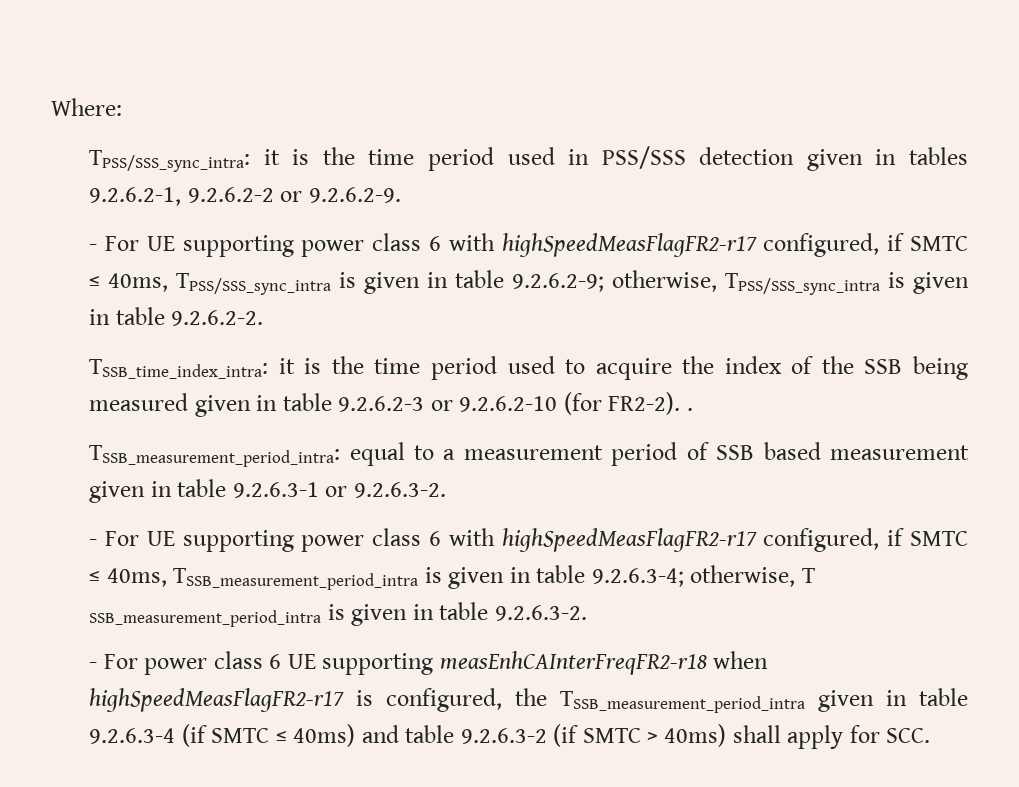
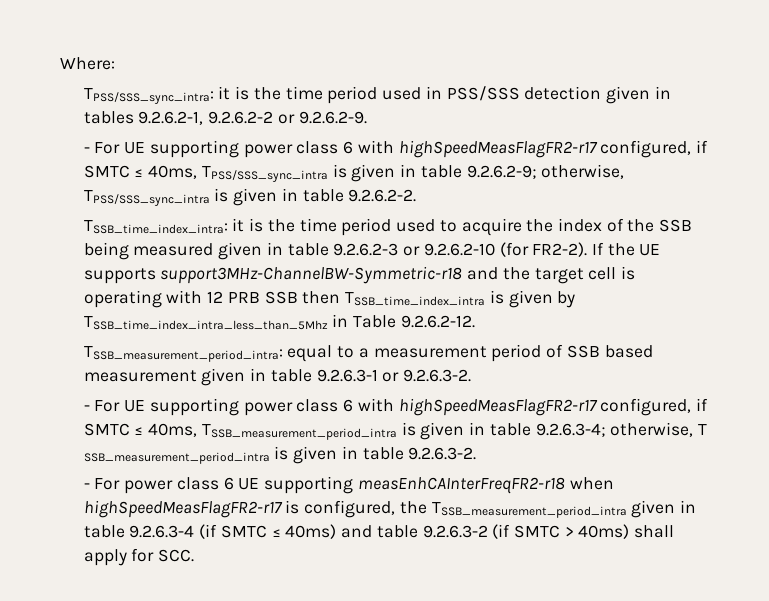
[686,408,693,411] . -> [591,242,661,256] [83,266,636,284] [83,290,576,308] [83,314,475,330] If the UE supports support3MHz-ChannelBW-Symmetric-r18 and the target cell is operating with 12 PRB SSB then TSSB_time_index_intra is given by TSSB_time_index_intra_less_than_5Mhz in Table 9.2.6.2-12.

